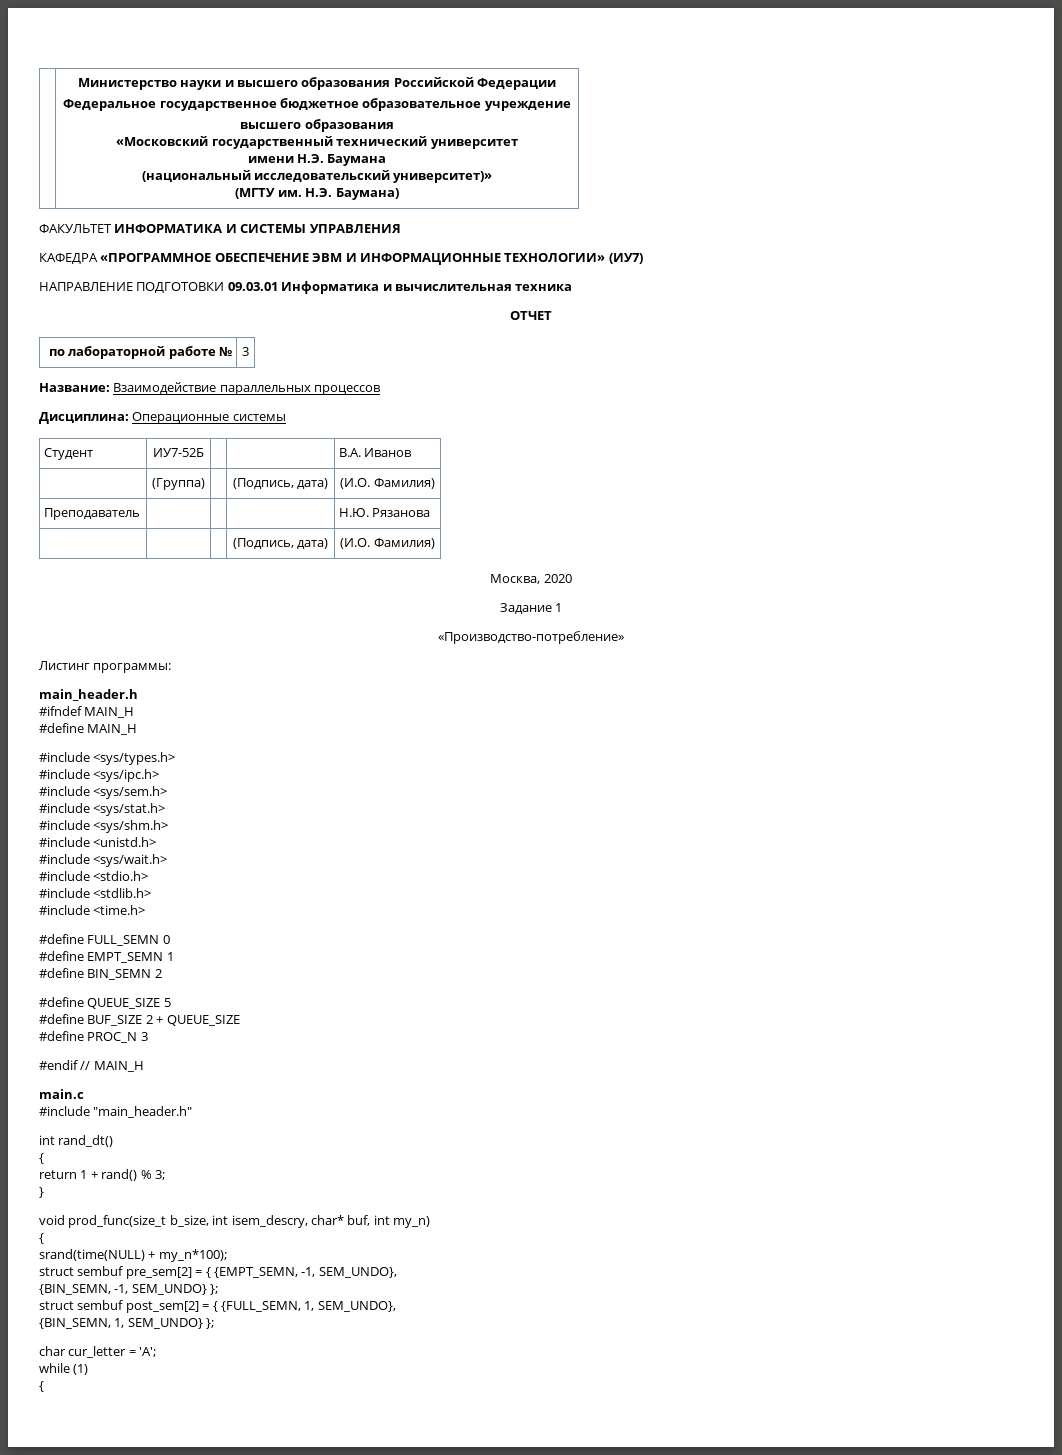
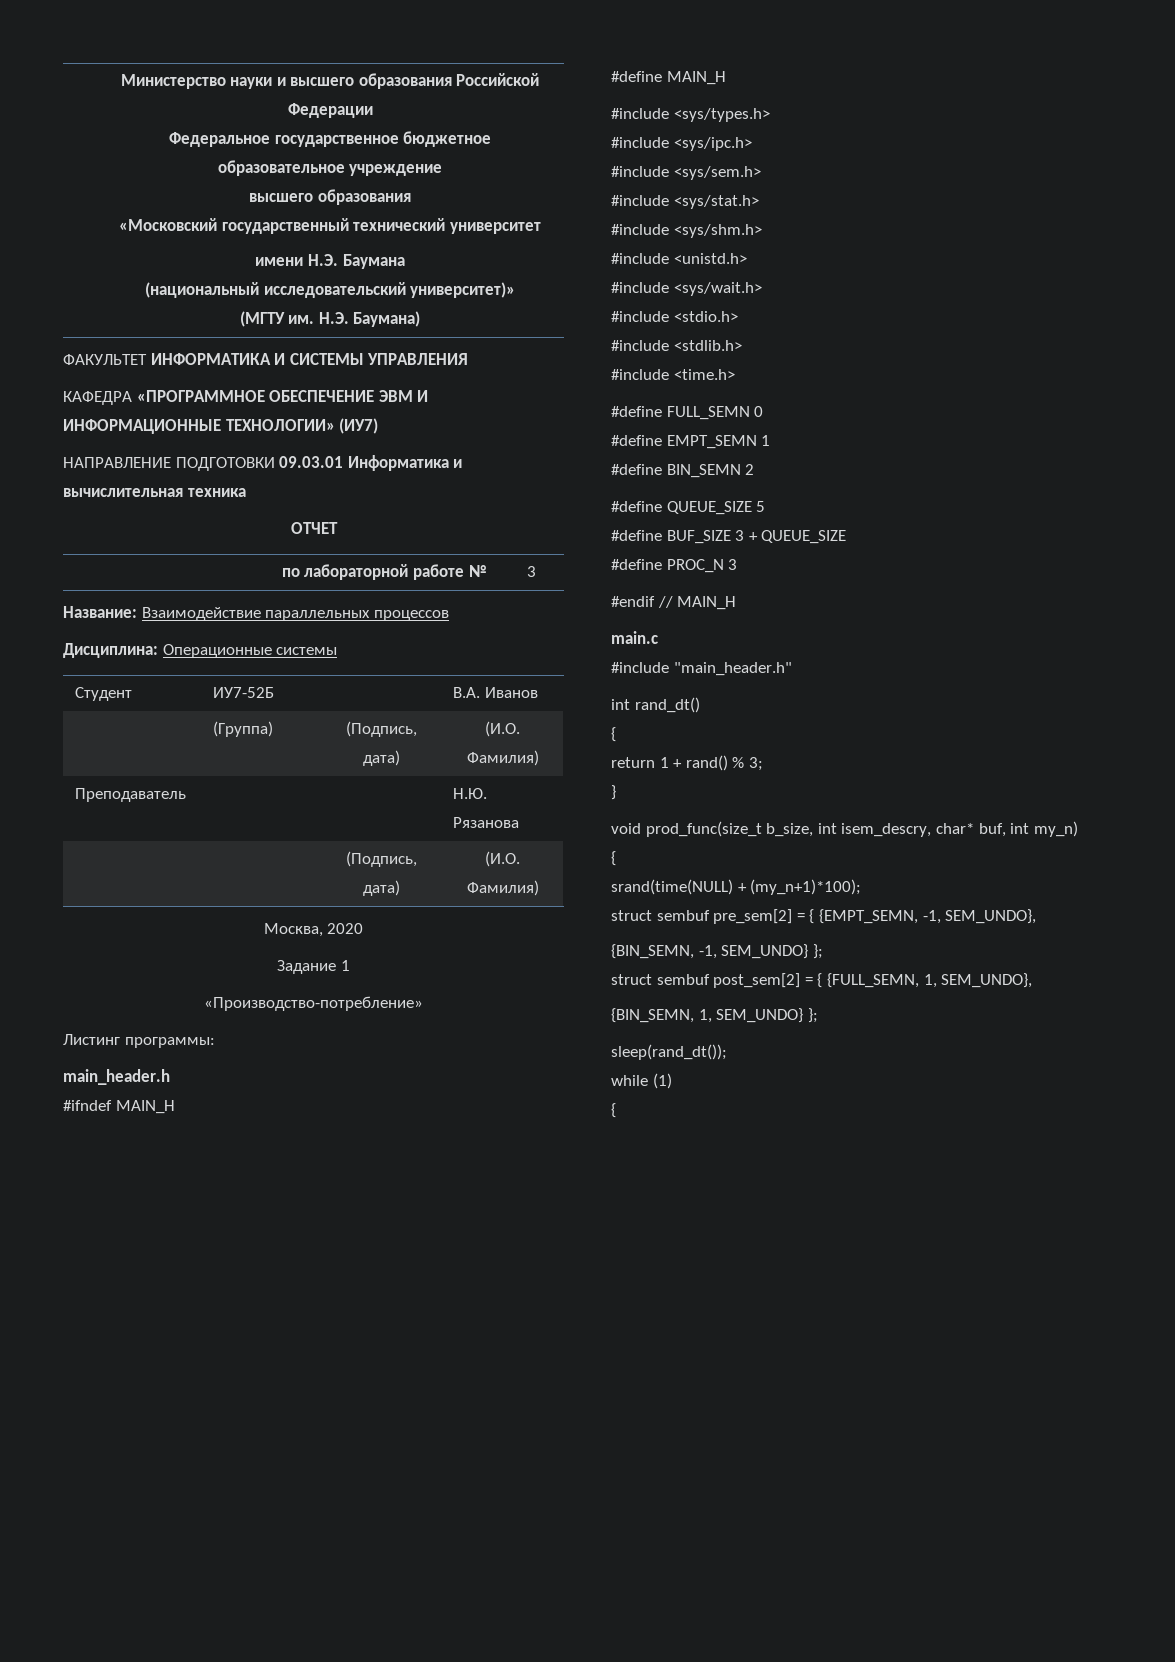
[145,1015,153,1024] 2 -> [735,530,745,541] 3
[158,1249,227,1262] my_n*100); -> [750,879,862,895] (my_n+1)*100);
[39,1346,157,1358] char cur_letter = 'A'; -> [611,1044,727,1060] sleep(rand_dt());

